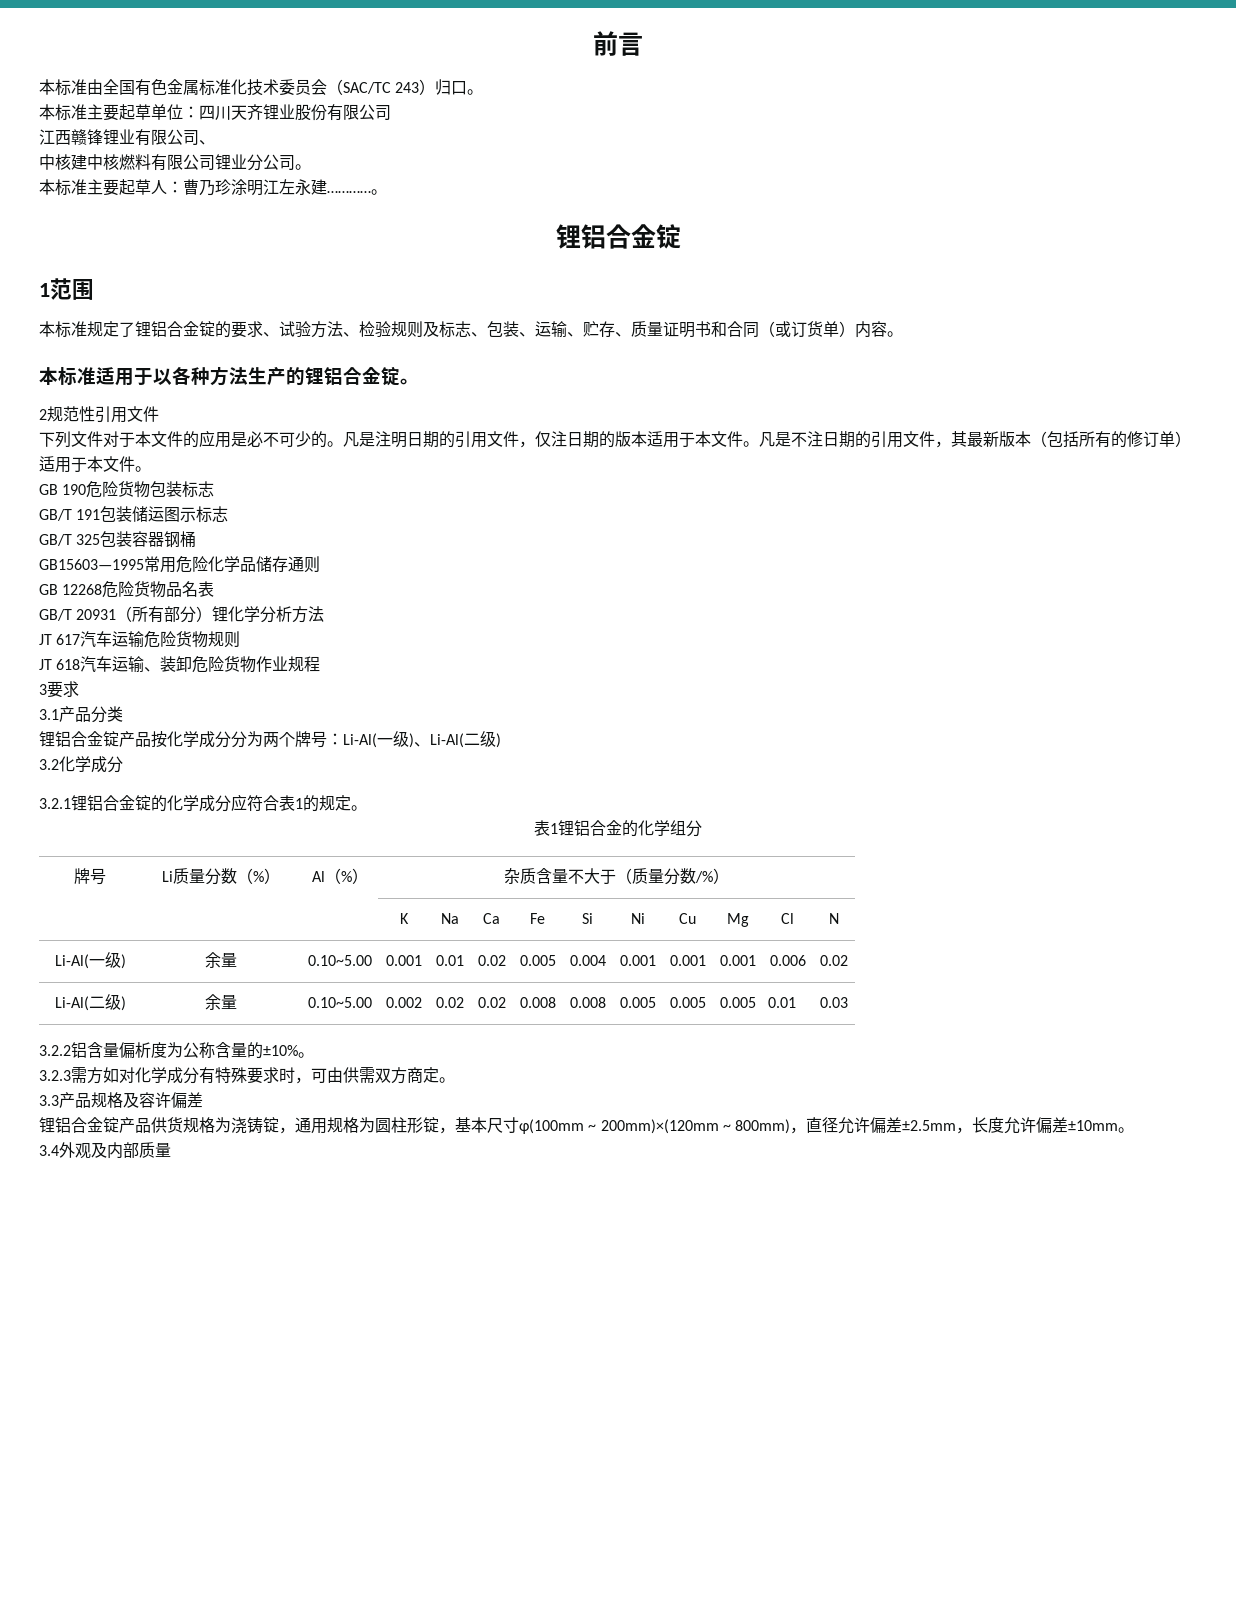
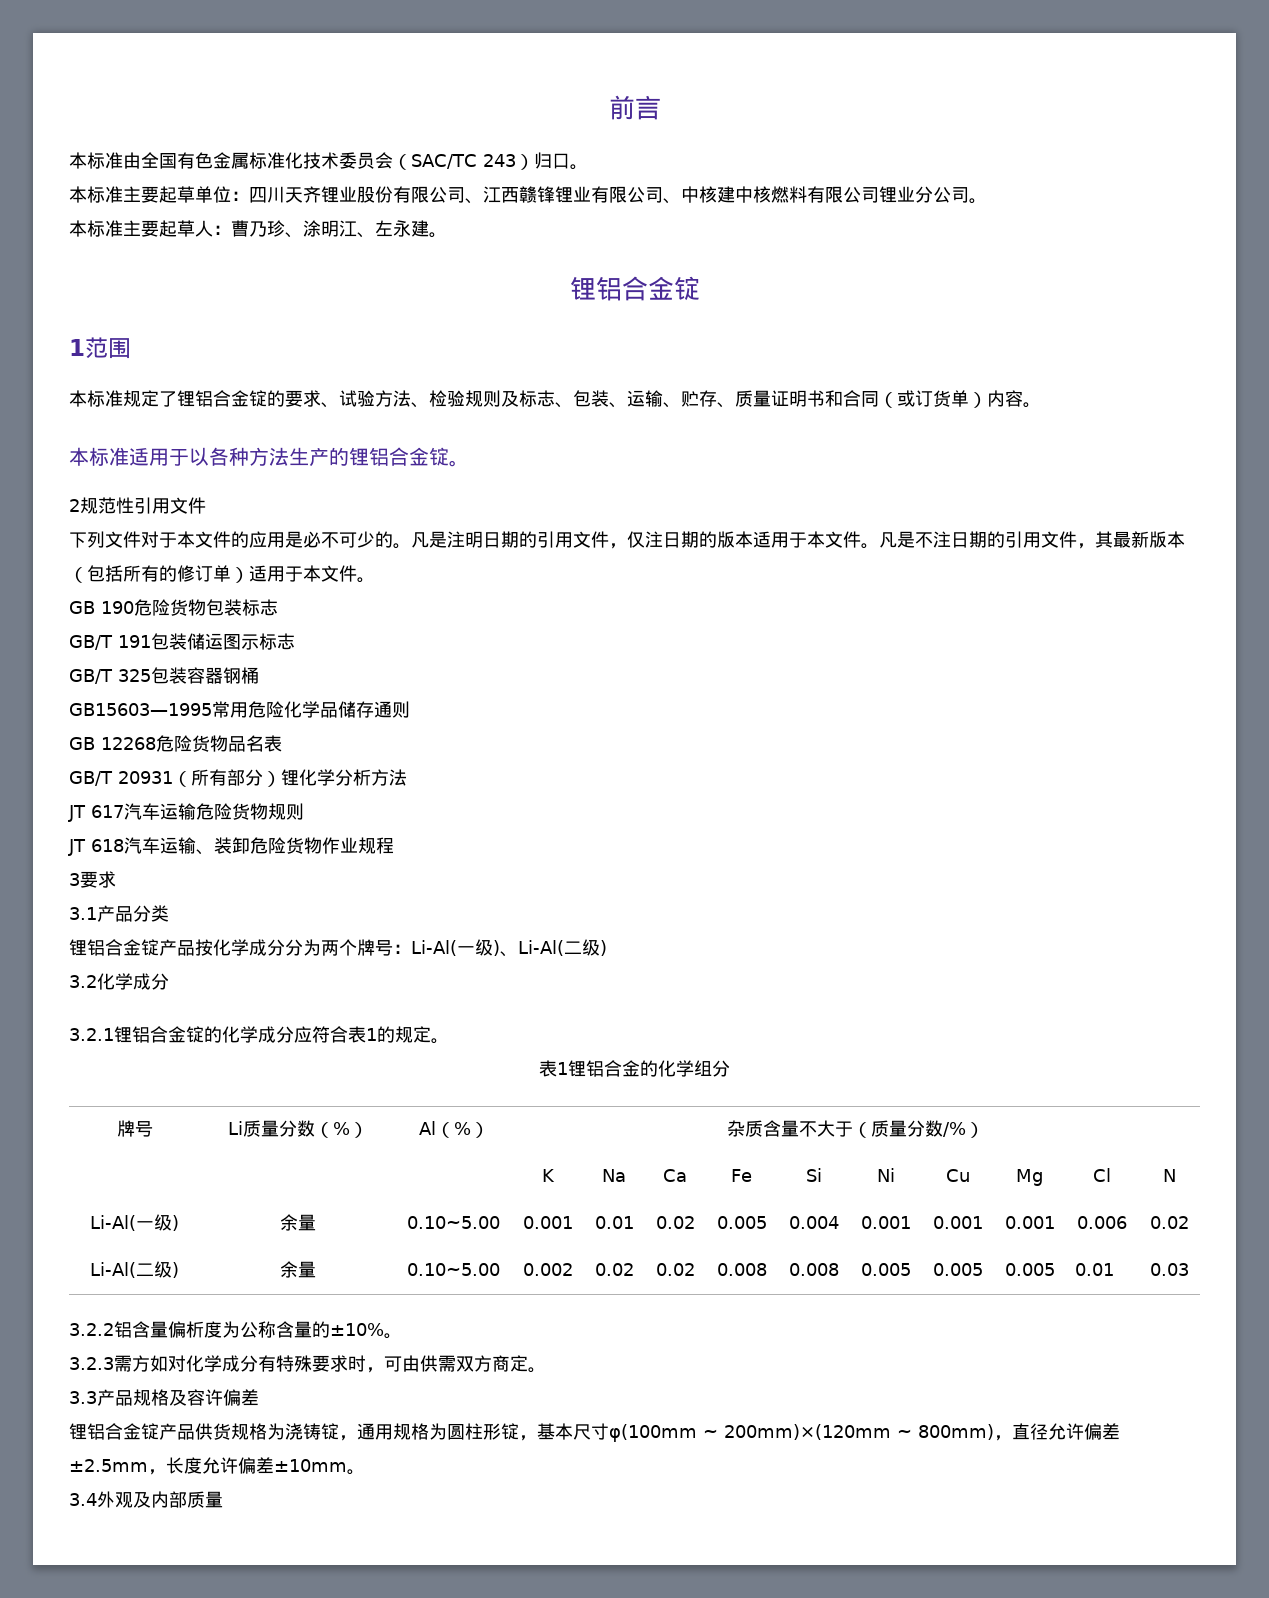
(391, 112) // -> [465,198,483,204] 、
(215, 142) // -> (681, 201) none
[231,179,371,196] 涂明江左永建………… -> [285,220,429,238] 、涂明江、左永建

